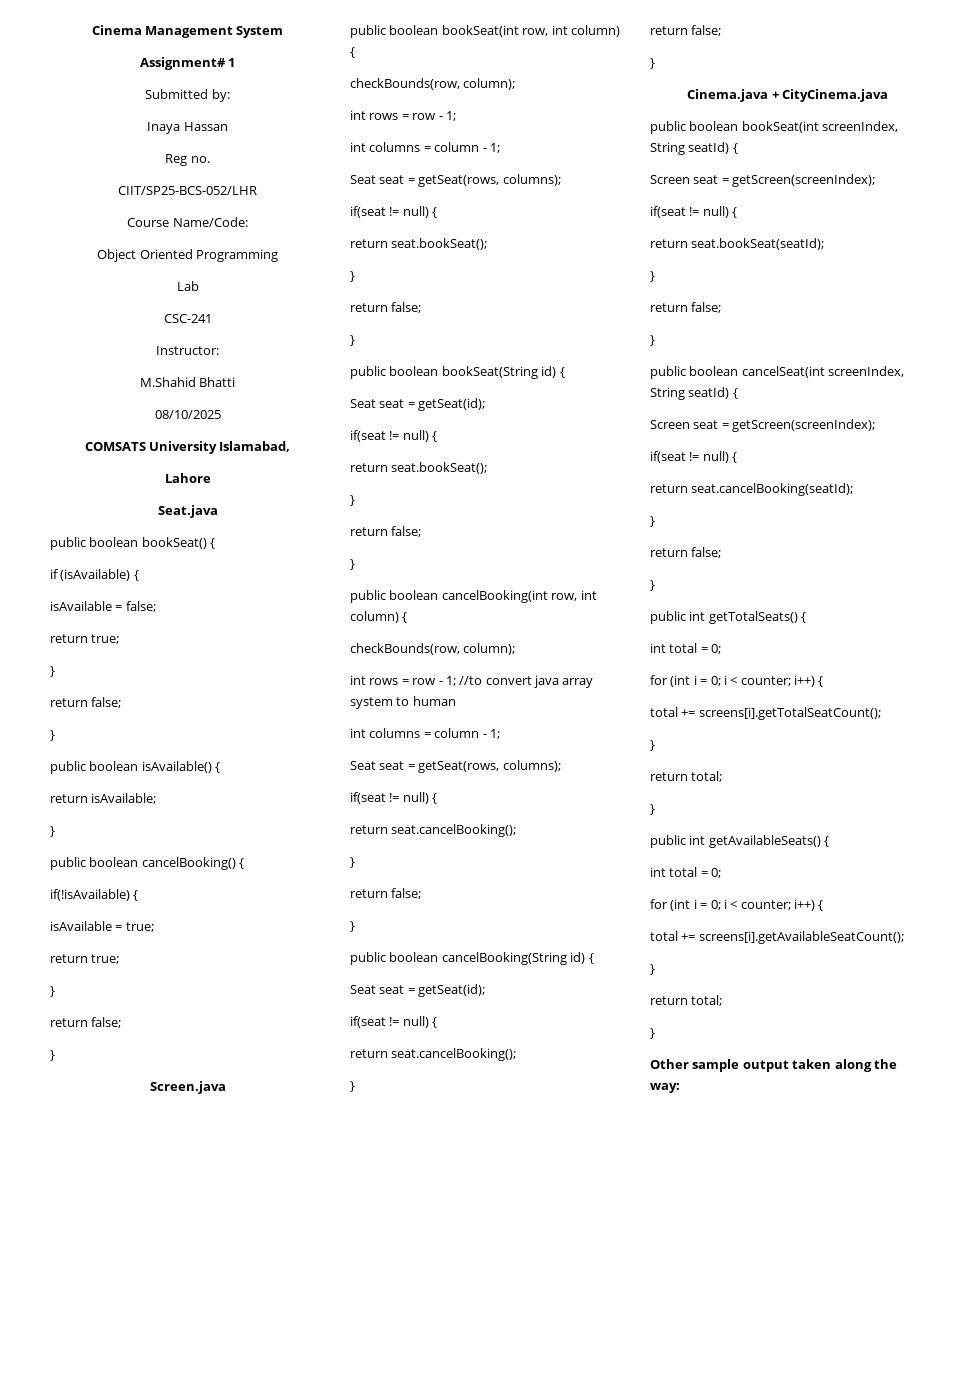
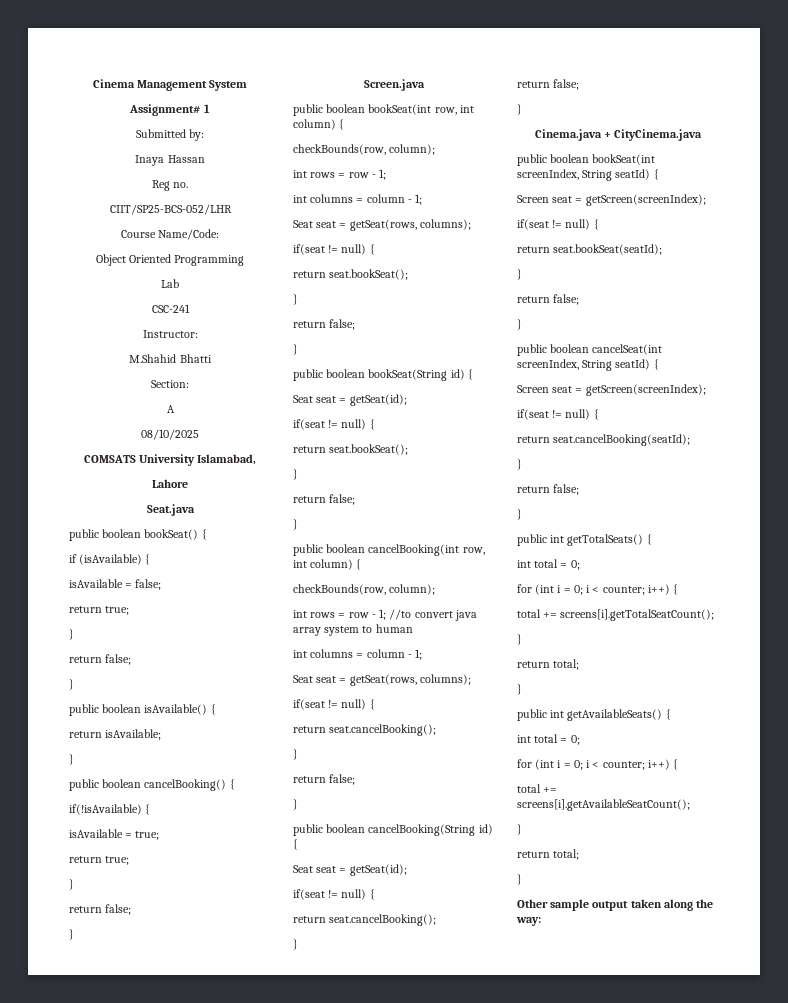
(236, 382) none -> [151,380,189,388] [166,405,175,413] // Section: // A

